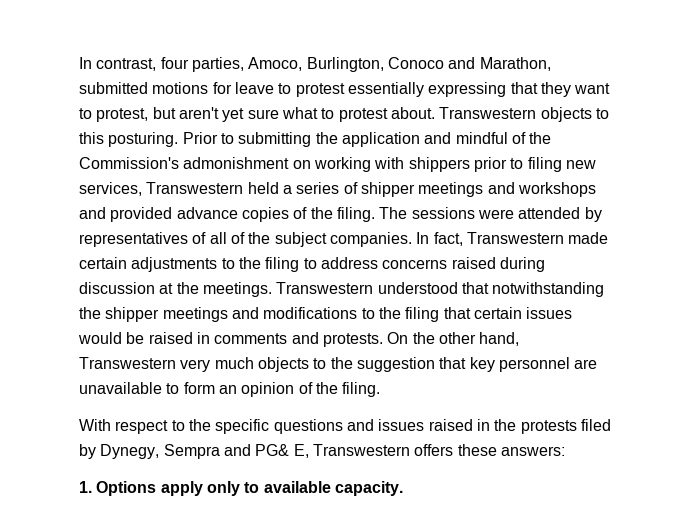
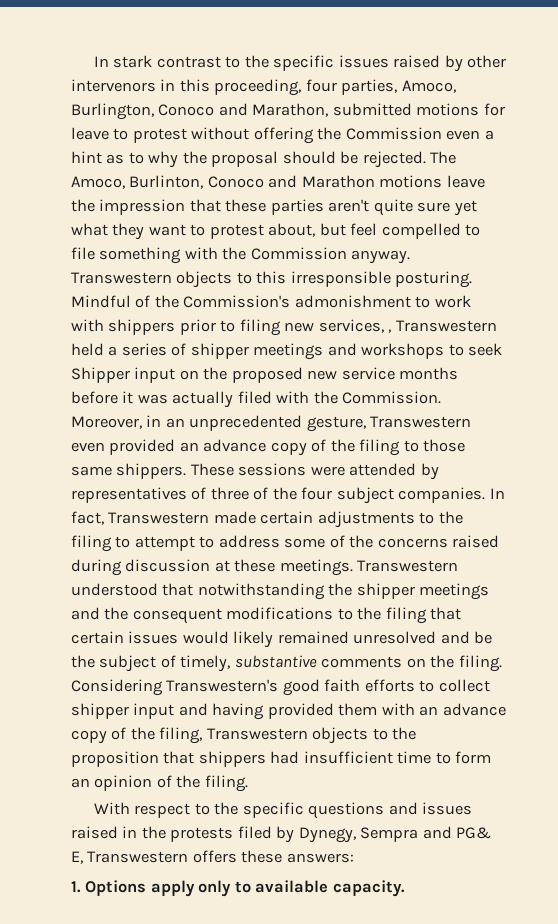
[79,57,157,71] In contrast, -> [93,55,507,72] [71,79,302,96] In stark contrast to the specific issues raised by other intervenors in this proceeding,
[347,82,611,97] [79,107,609,122] [79,132,508,147] essentially expressing that they want to protest, but aren't yet sure what to protest about. Transwestern objects to this posturing. Prior to submitting the application and mindful -> [191,127,494,144] [71,151,457,168] [71,175,485,189] [71,199,477,216] [71,223,481,240] [71,247,411,264] [71,271,473,288] [71,295,131,308] without offering the Commission even a hint as to why the proposal should be rejected. The Amoco, Burlinton, Conoco and Marathon motions leave the impression that these parties aren't quite sure yet what they want to protest about, but feel compelled to file something with the Commission anyway. Transwestern objects to this irresponsible posturing. Mindful
[292,157,371,172] on working -> [415,295,471,308] to work
(142, 189) none -> [388,329,392,333] ,
[79,207,408,222] and provided advance copies of the filing. The -> [448,343,503,356] [71,367,459,383] [71,391,442,408] [71,415,472,432] [71,439,466,456] [71,463,234,479] to seek Shipper input on the proposed new service months before it was actually filed with the Commission. Moreover, in an unprecedented gesture, Transwestern even provided an advance copy of the filing to those same shippers. These
[209,232,271,244] all of the -> [210,487,333,500] three of the four
[320,257,378,269] address -> [134,535,374,551] attempt to address some of the
[176,282,199,294] the -> [234,559,276,572] these
(259, 313) none -> [104,607,222,624] the consequent
[126,332,520,347] [79,357,598,372] [79,382,162,394] be raised in comments and protests. On the other hand, Transwestern very much objects to the suggestion that key personnel are unavailable -> [233,631,493,648] [71,655,502,672] [71,679,490,696] [71,703,506,720] [71,727,417,744] [71,751,432,767] likely remained unresolved and be the subject of timely, substantive comments on the filing. Considering Transwestern's good faith efforts to collect shipper input and having provided them with an advance copy of the filing, Transwestern objects to the proposition that shippers had insufficient time

